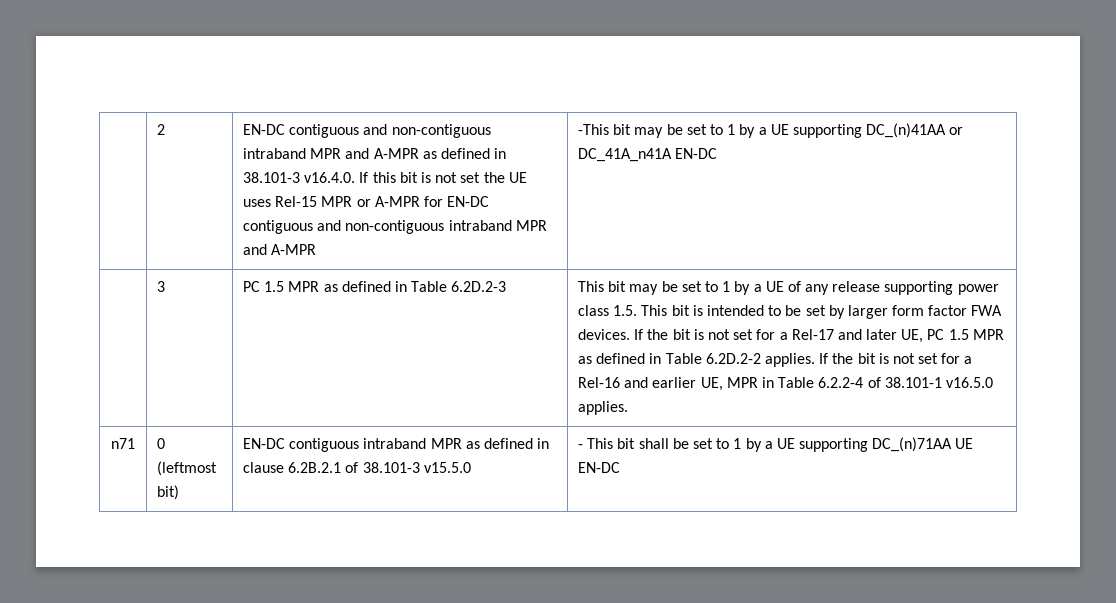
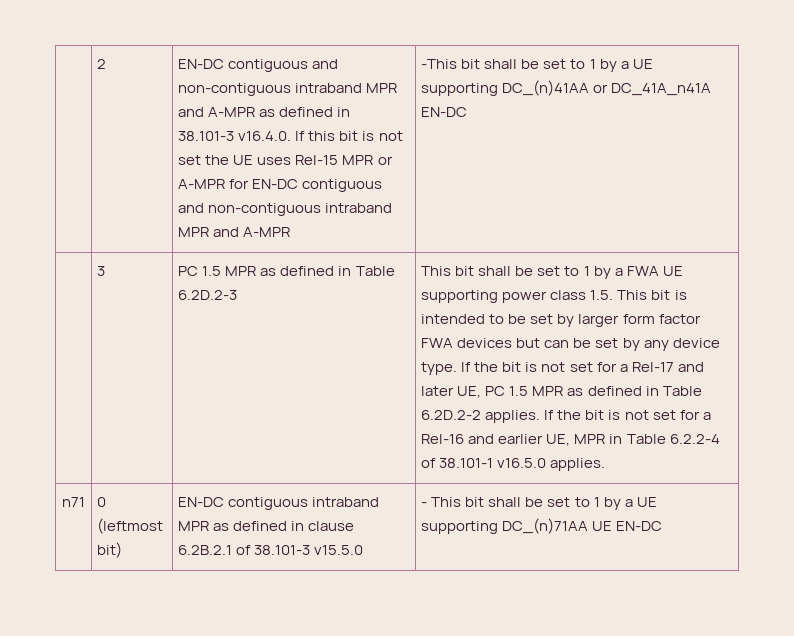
[634,127,664,138] may -> [484,59,518,69] shall
[629,281,881,295] may be set to 1 by a UE of any release -> [478,266,683,279] shall be set to 1 by a FWA UE
[578,329,631,340] devices. -> [457,338,720,351] [421,362,458,375] devices but can be set by any device type.

